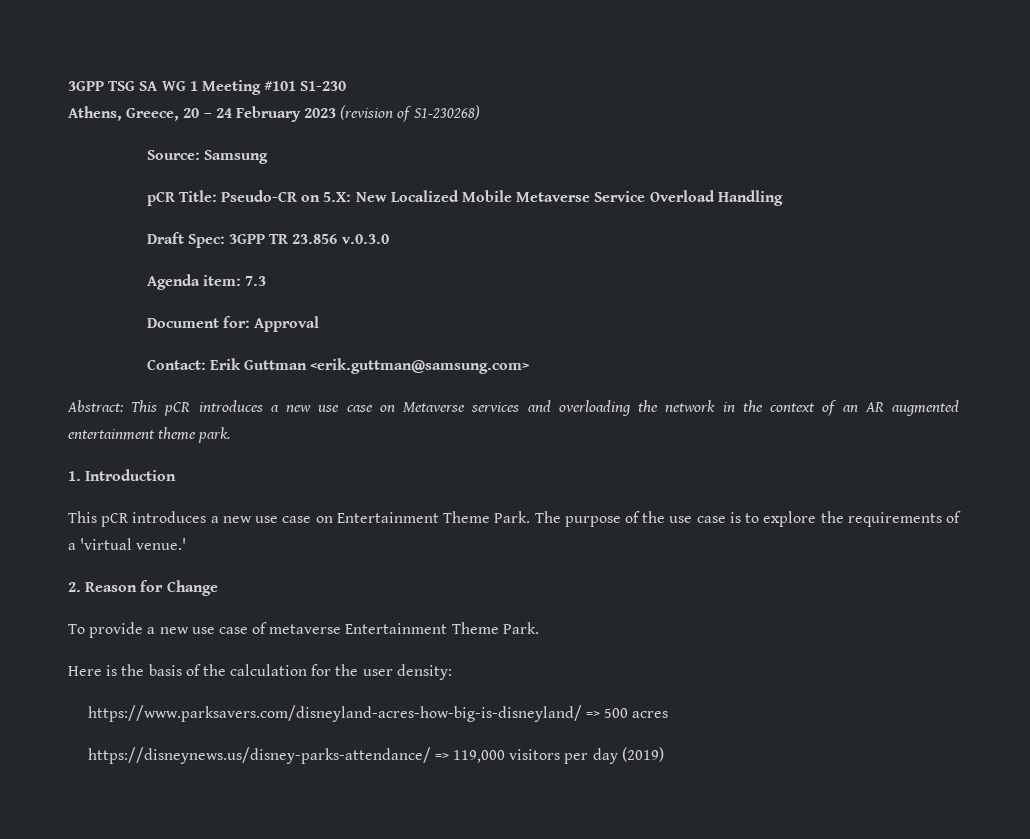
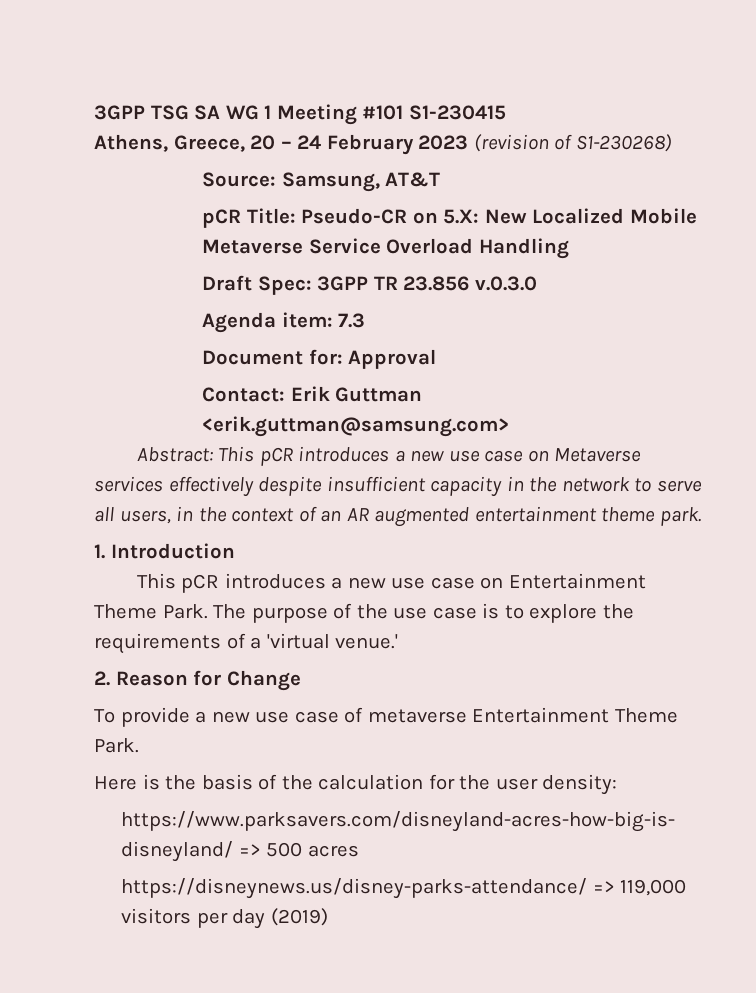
[300,81,347,91] S1-230 -> [408,105,506,120] S1-230415
[203,150,268,164] Samsung -> [281,172,441,192] Samsung, AT&T
[527,400,716,416] and overloading the network -> [168,476,702,497] [94,507,171,524] effectively despite insufficient capacity in the network to serve all users,

